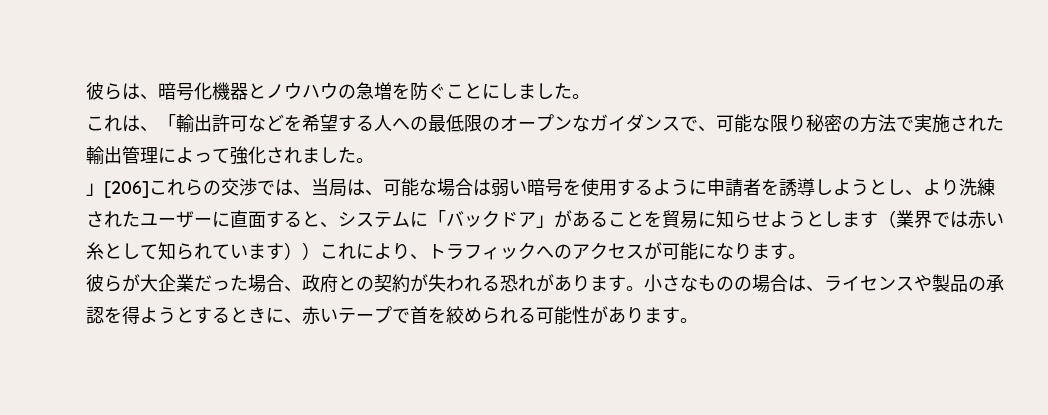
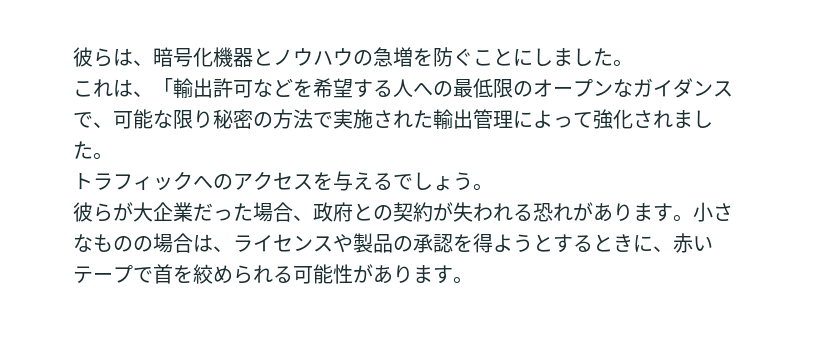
[86,178,995,198] [86,210,1004,229] [86,242,428,260] 」[206]これらの交渉では、当局は、可能な場合は弱い暗号を使用するように申請者を誘導しようとし、より洗練されたユーザーに直面すると、システムに「バックドア」があることを貿易に知らせようとします（業界では赤い糸として知られています））これにより、 -> (113, 156) none
[644,242,788,261] が可能になります -> [313,171,473,191] を与えるでしょう

